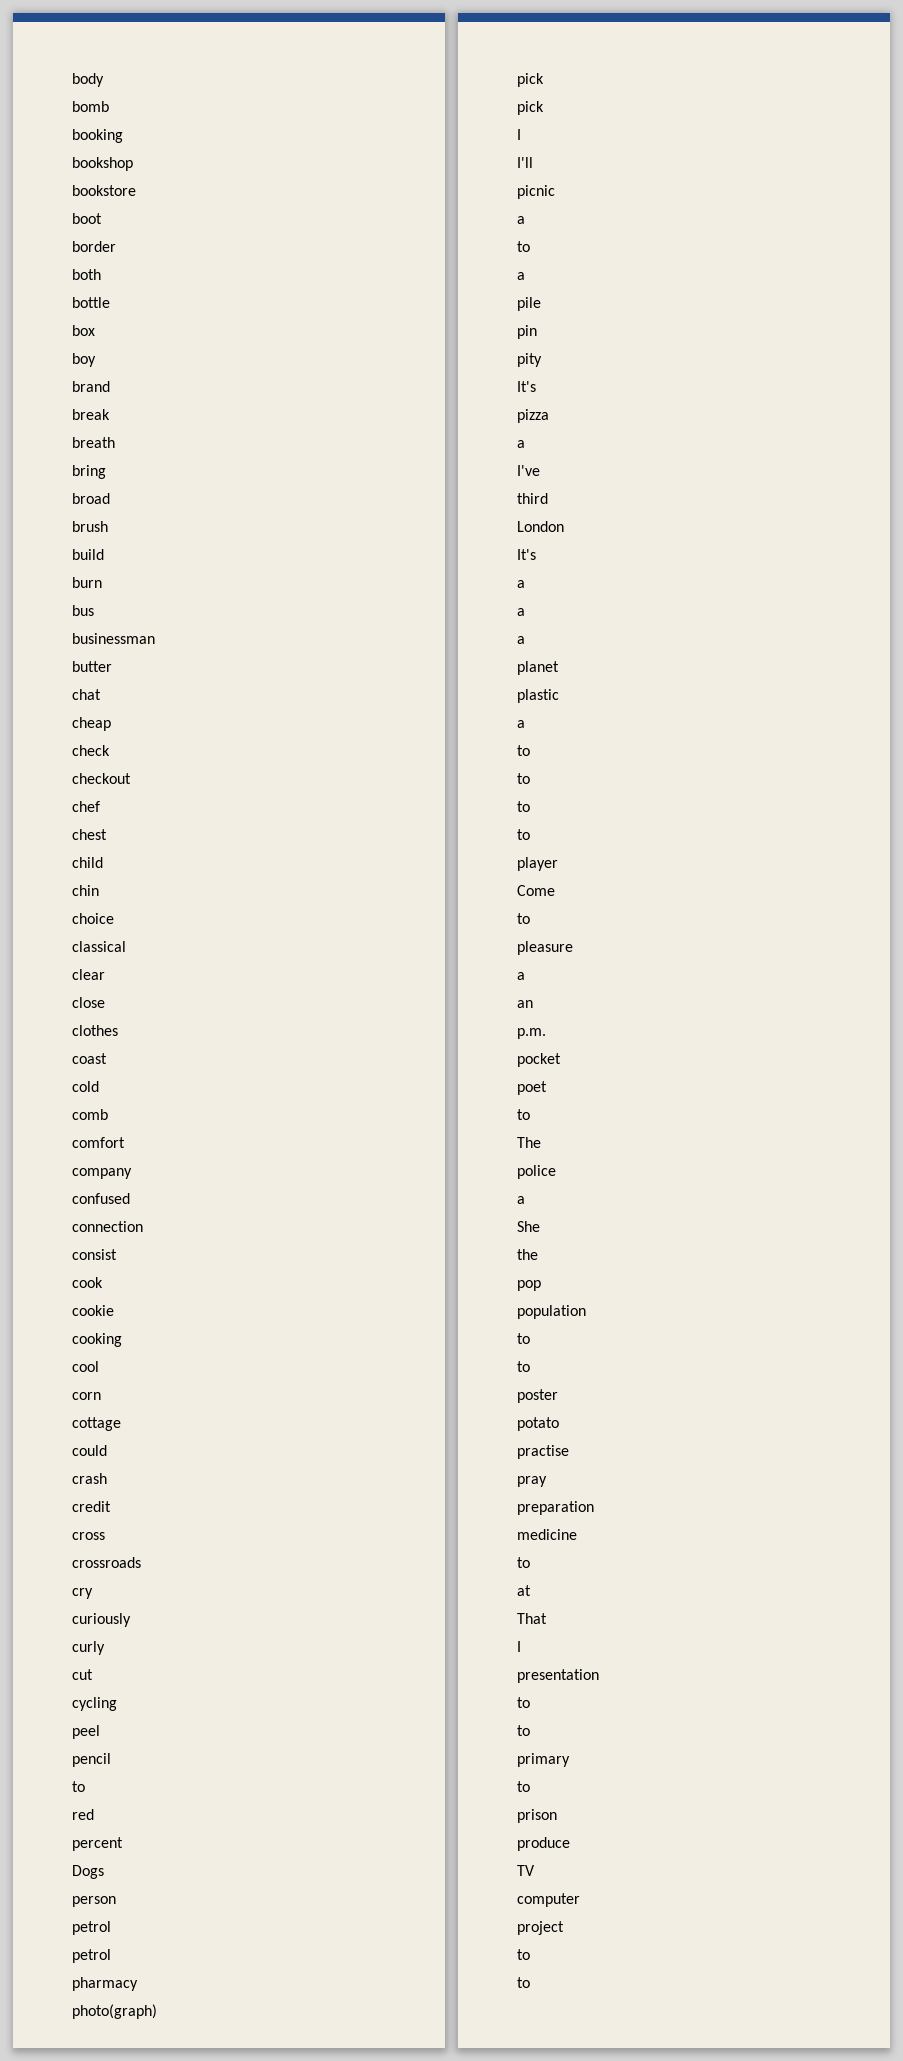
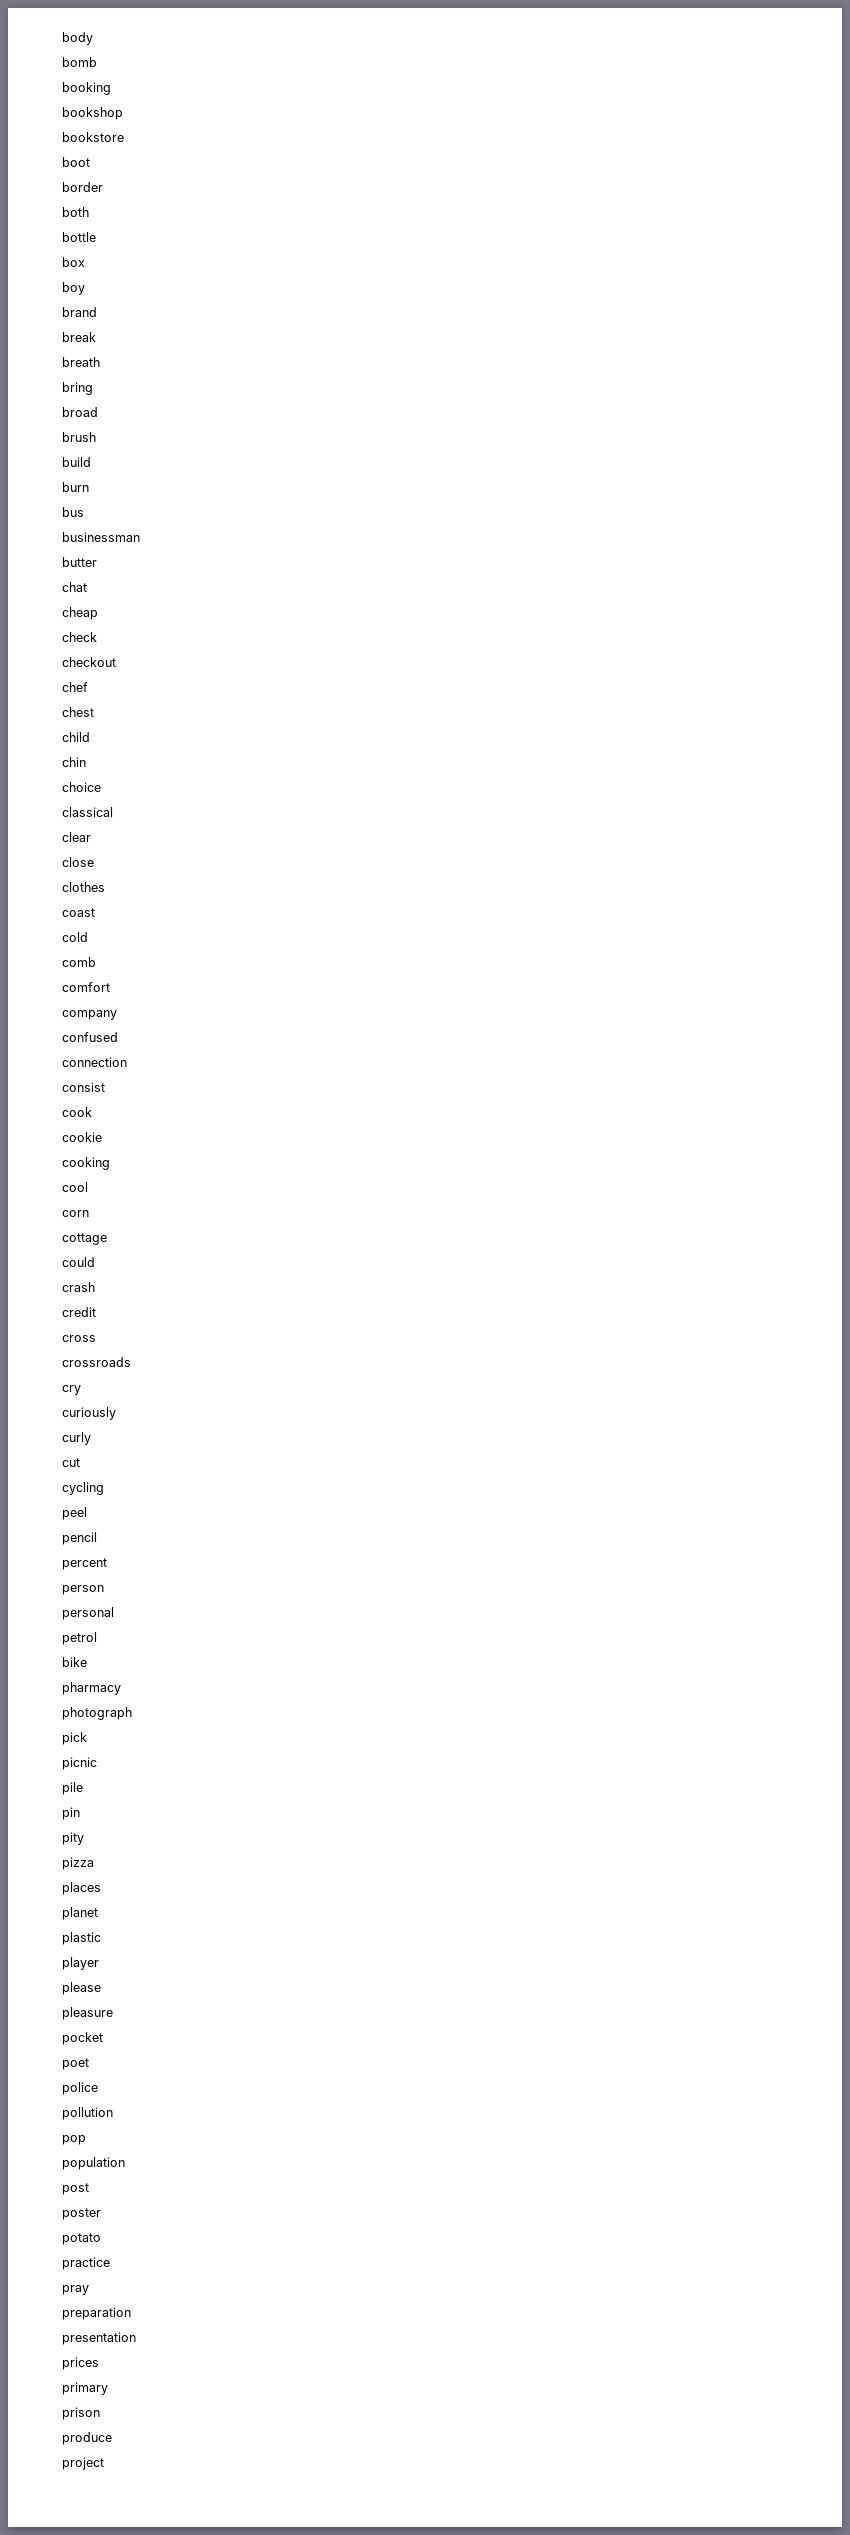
[72,1781,85,1792] [72,1809,94,1820] // to // red -> (97, 1538) none
[72,1865,104,1879] // Dogs -> (107, 1564) none
[72,1921,111,1935] [72,1949,111,1963] petrol // petrol -> [62,1607,114,1620] [62,1632,97,1645] [62,1657,87,1667] personal // petrol // bike
[72,2004,157,2019] [517,73,544,87] [517,101,544,115] [517,129,521,140] [517,157,533,168] [517,185,555,199] [517,216,525,224] [517,241,530,252] [517,272,525,280] photo(graph) // pick // pick // I // I'll // picnic // a // to // a -> [62,1707,132,1720] [62,1732,87,1745] [62,1757,97,1770] photograph // pick // picnic
[517,381,536,392] // It's -> (84, 1838) none
[517,440,525,448] [517,465,540,476] [517,493,548,504] [517,521,564,532] [517,549,536,560] [517,580,525,588] [517,608,525,616] [517,636,525,644] [517,661,559,675] [517,689,559,703] [517,720,525,728] [517,745,530,756] [517,773,530,784] [517,801,530,812] [517,829,530,840] a // I've // third // London // It's // a // a // a // planet // plastic // a // to // to // to // to -> [62,1882,101,1895] [62,1907,98,1920] [62,1932,101,1945] places // planet // plastic
[517,885,555,896] [517,913,530,924] Come // to -> [62,1982,101,1995] please
[517,972,525,980] [517,1000,533,1008] [517,1028,546,1039] // a // an // p.m. -> (113, 2013) none
[517,1109,530,1120] [517,1137,541,1148] // to // The -> (89, 2064) none
[517,1196,525,1204] [517,1221,540,1232] [517,1249,538,1260] a // She // the -> [62,2107,113,2120] pollution
[517,1333,530,1344] [517,1361,530,1372] to // to -> [62,2183,89,2195] post
[517,1445,569,1459] practise -> [62,2257,110,2270] practice
[517,1529,577,1540] [517,1557,530,1568] [517,1585,531,1596] [517,1613,547,1624] [517,1641,521,1652] // medicine // to // at // That // I -> (131, 2313) none
[517,1697,530,1708] [517,1725,530,1736] to // to -> [62,2357,99,2370] prices
[517,1781,530,1792] // to -> (108, 2388) none
[517,1865,535,1876] [517,1893,580,1907] // TV // computer -> (112, 2438) none
[517,1949,530,1960] [517,1977,530,1988] // to // to -> (104, 2463) none

